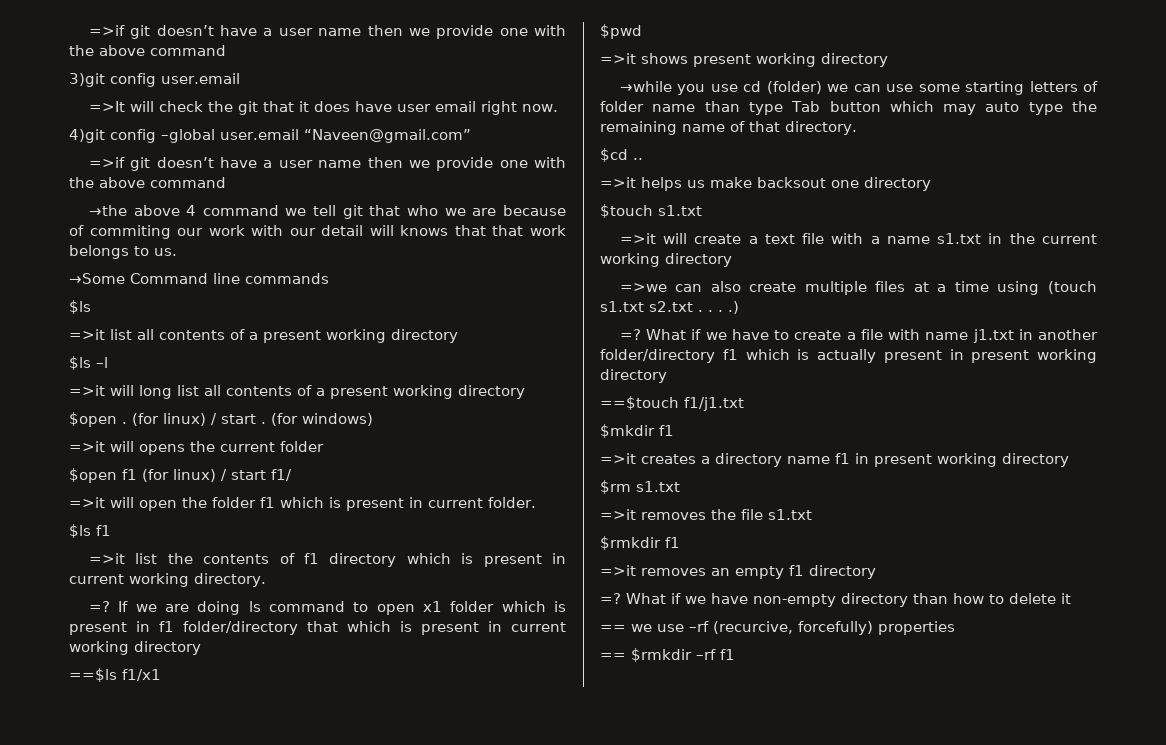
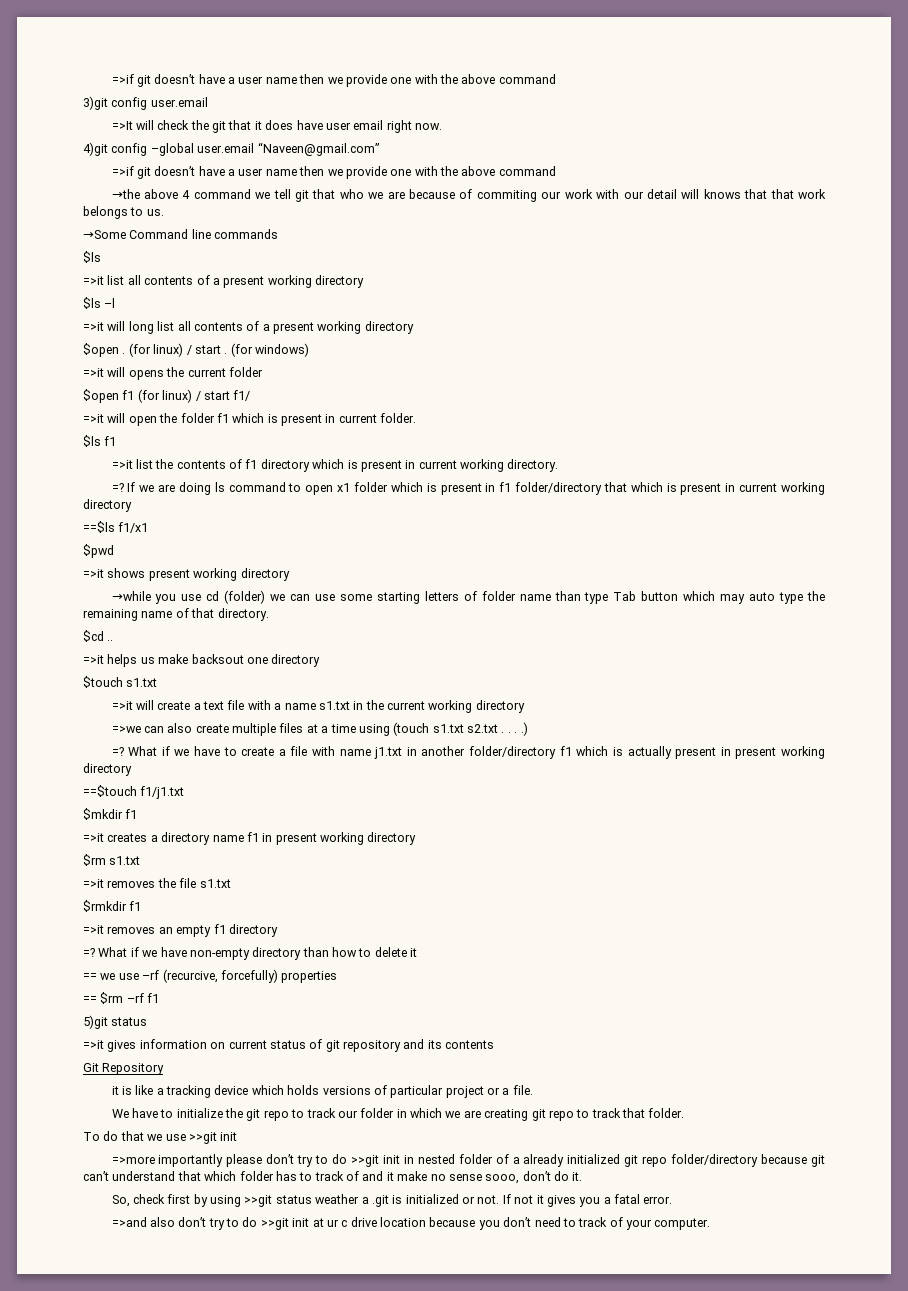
[631,648,692,662] $rmkdir -> [100,992,124,1004] $rm
(735, 654) none -> [83,1015,148,1029] [83,1039,495,1052] [83,1063,165,1075] [111,1085,533,1098] [111,1108,685,1121] [83,1131,238,1144] [111,1154,825,1167] [83,1171,583,1184] [111,1194,673,1207] [111,1217,711,1230] // 5)git status // =>it gives information on current status of git repository and its contents // Git Repository // it is like a tracking device which holds versions of particular project or a file. // We have to initialize the git repo to track our folder in which we are creating git repo to track that folder. // To do that we use >>git init // =>more importantly please don’t try to do >>git init in nested folder of a already initialized git repo folder/directory because git can’t understand that which folder has to track of and it make no sense sooo, don’t do it. // So, check first by using >>git status weather a .git is initialized or not. If not it gives you a fatal error. // =>and also don’t try to do >>git init at ur c drive location because you don’t need to track of your computer.

